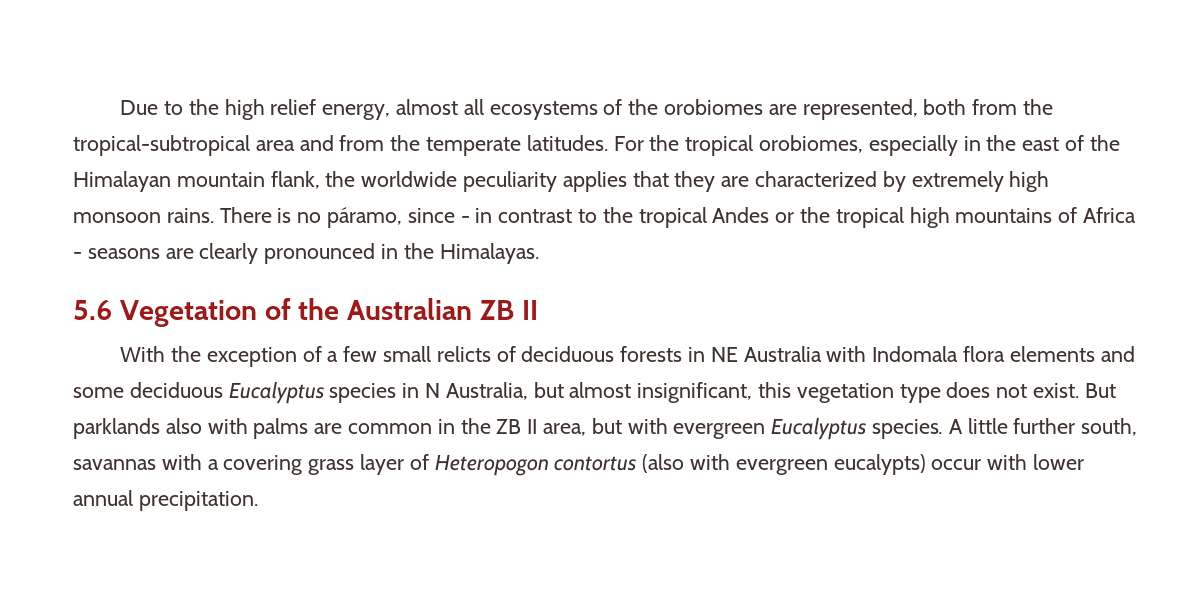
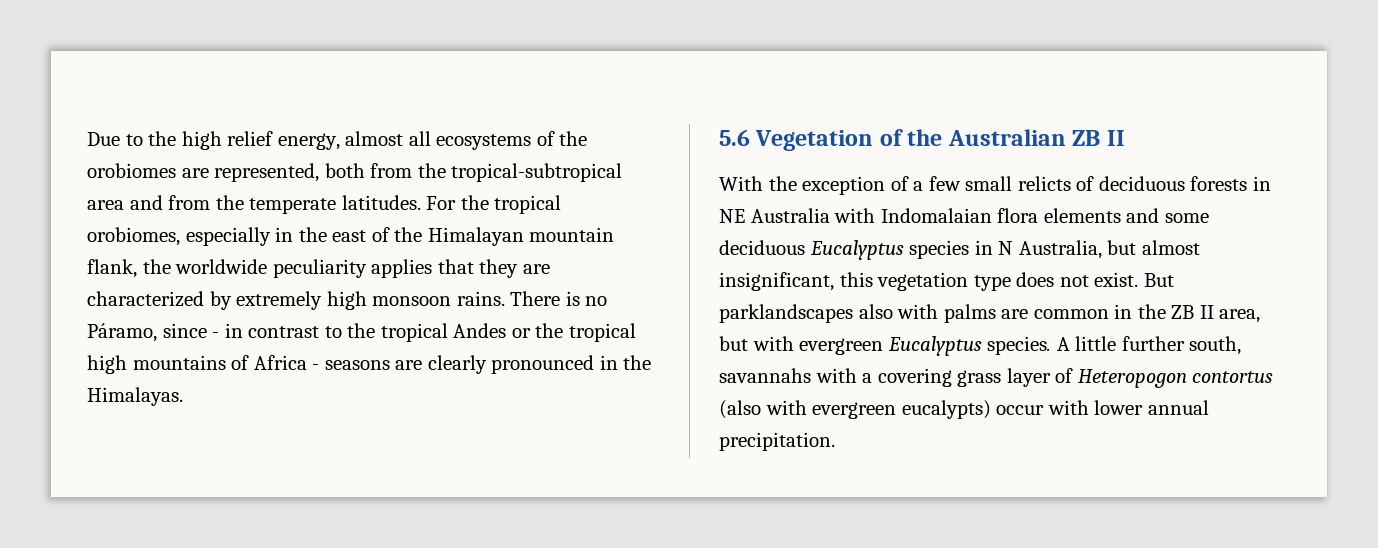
[327,207,403,228] páramo, -> [87,323,157,342] Páramo,
[872,346,959,362] Indomala -> [880,208,992,223] Indomalaian
[73,418,160,439] parklands -> [719,304,853,323] parklandscapes
[73,459,156,470] savannas -> [719,368,811,383] savannahs

